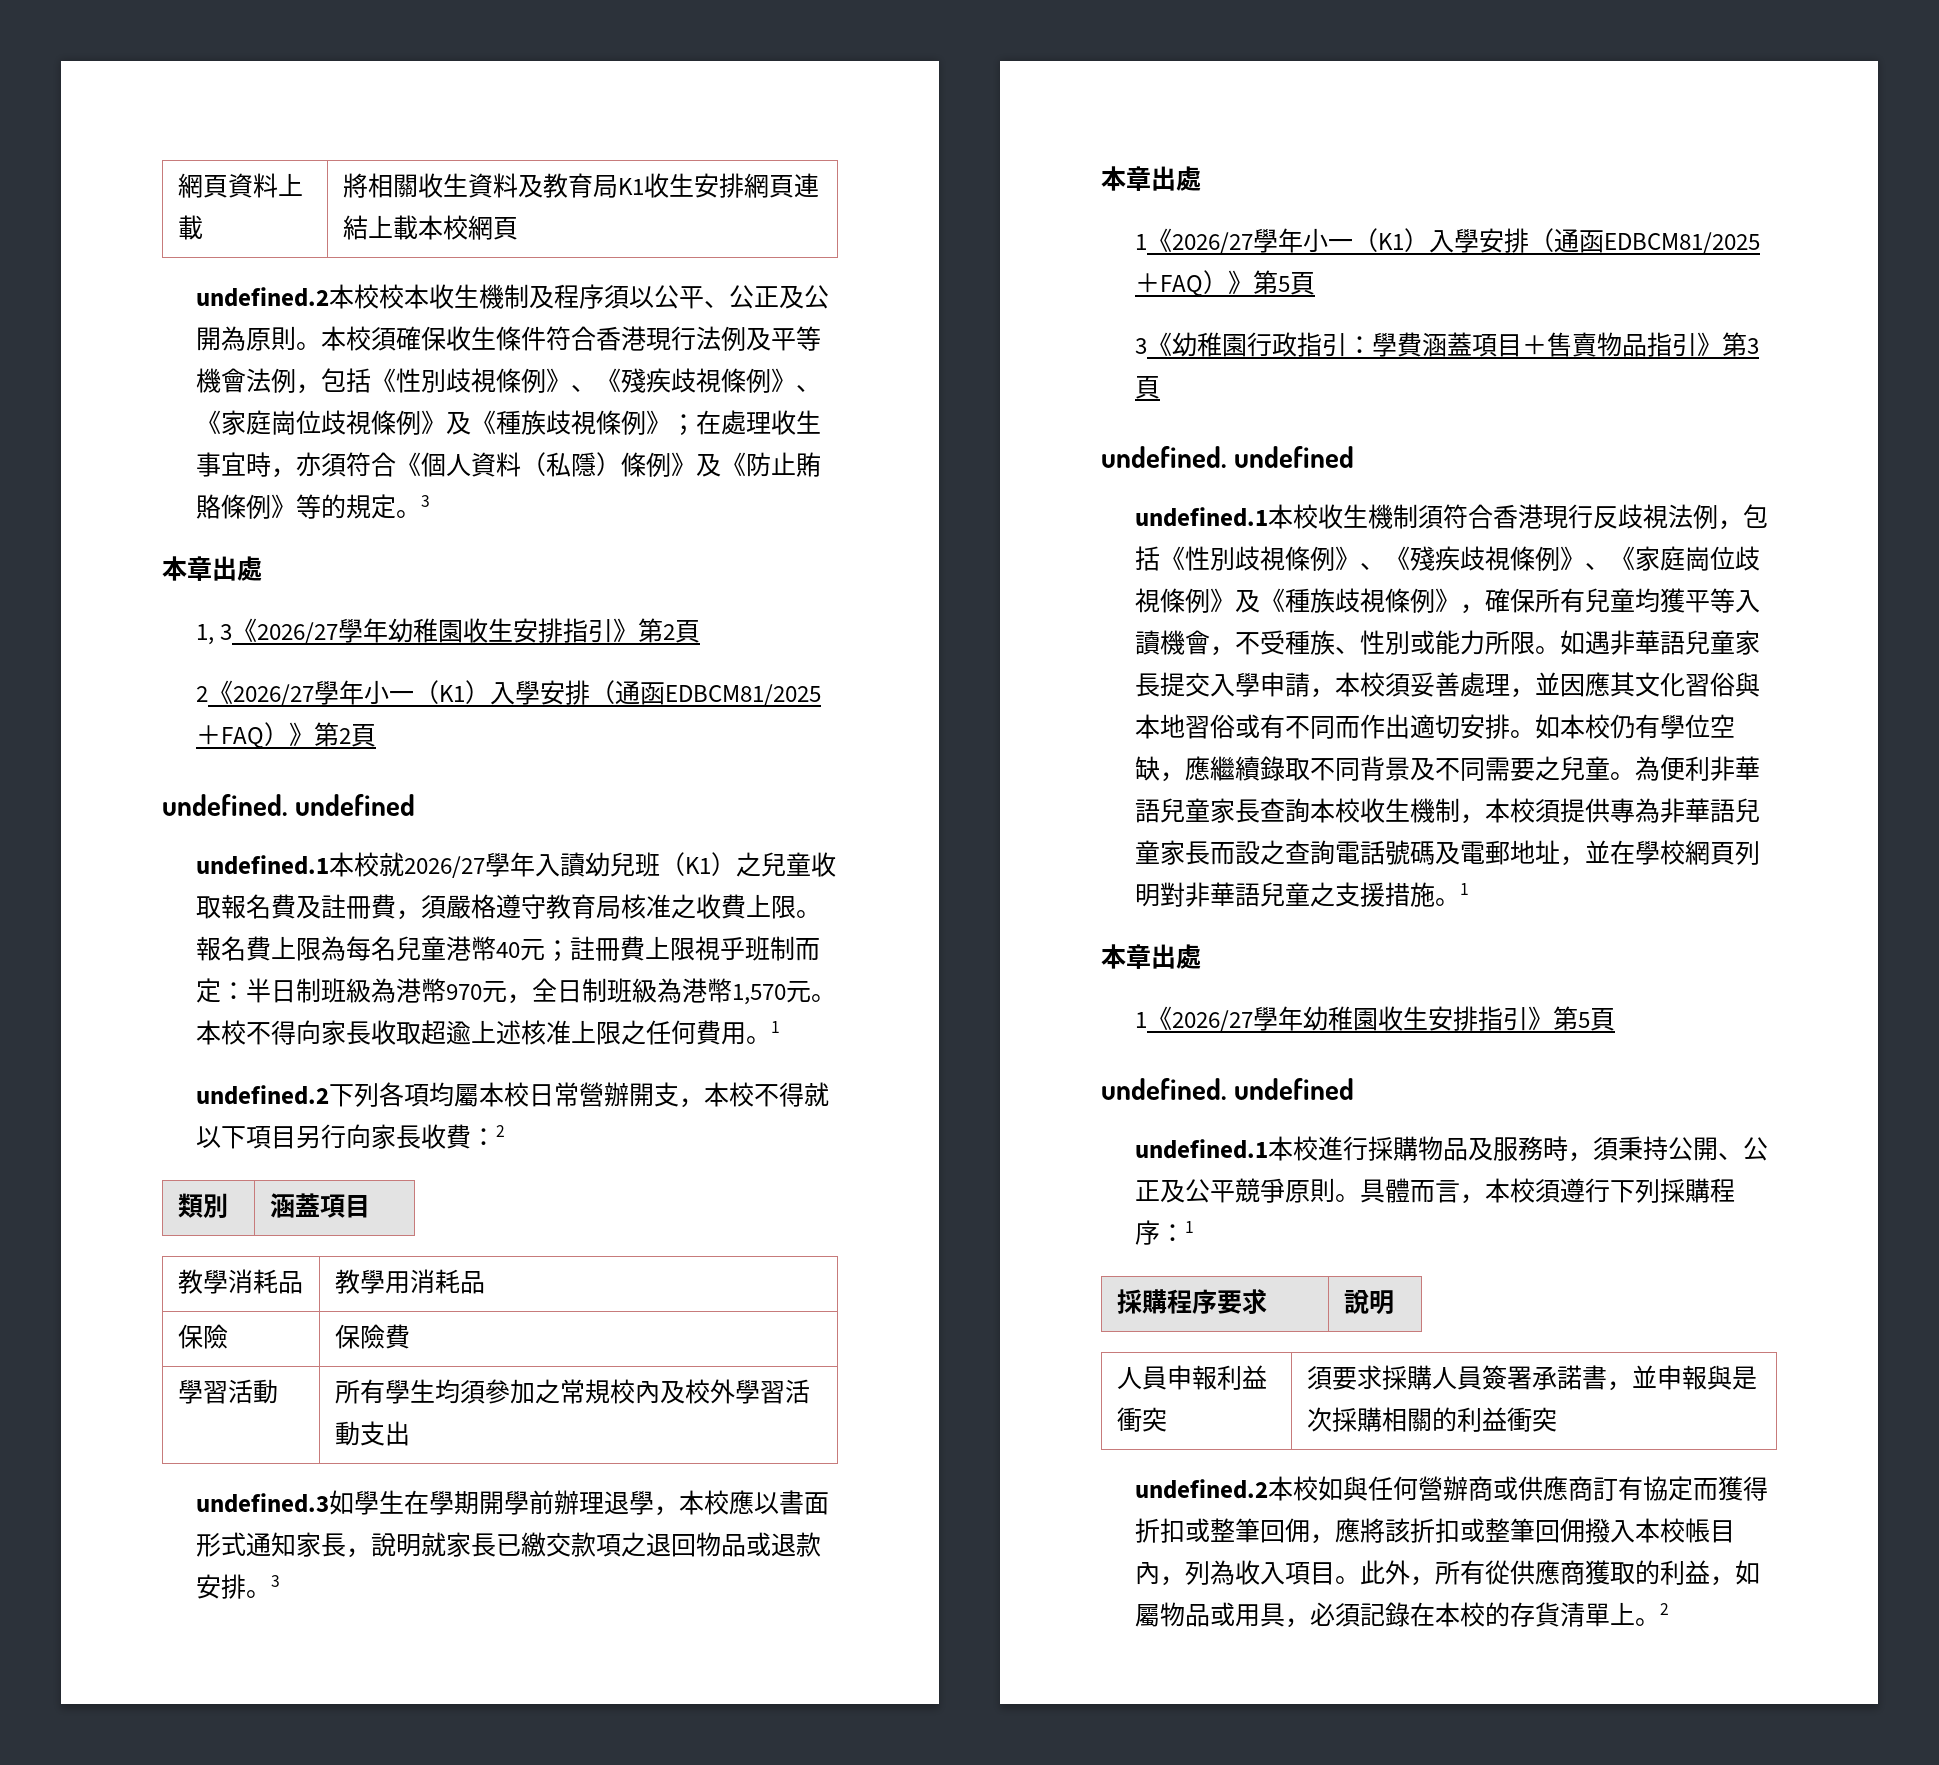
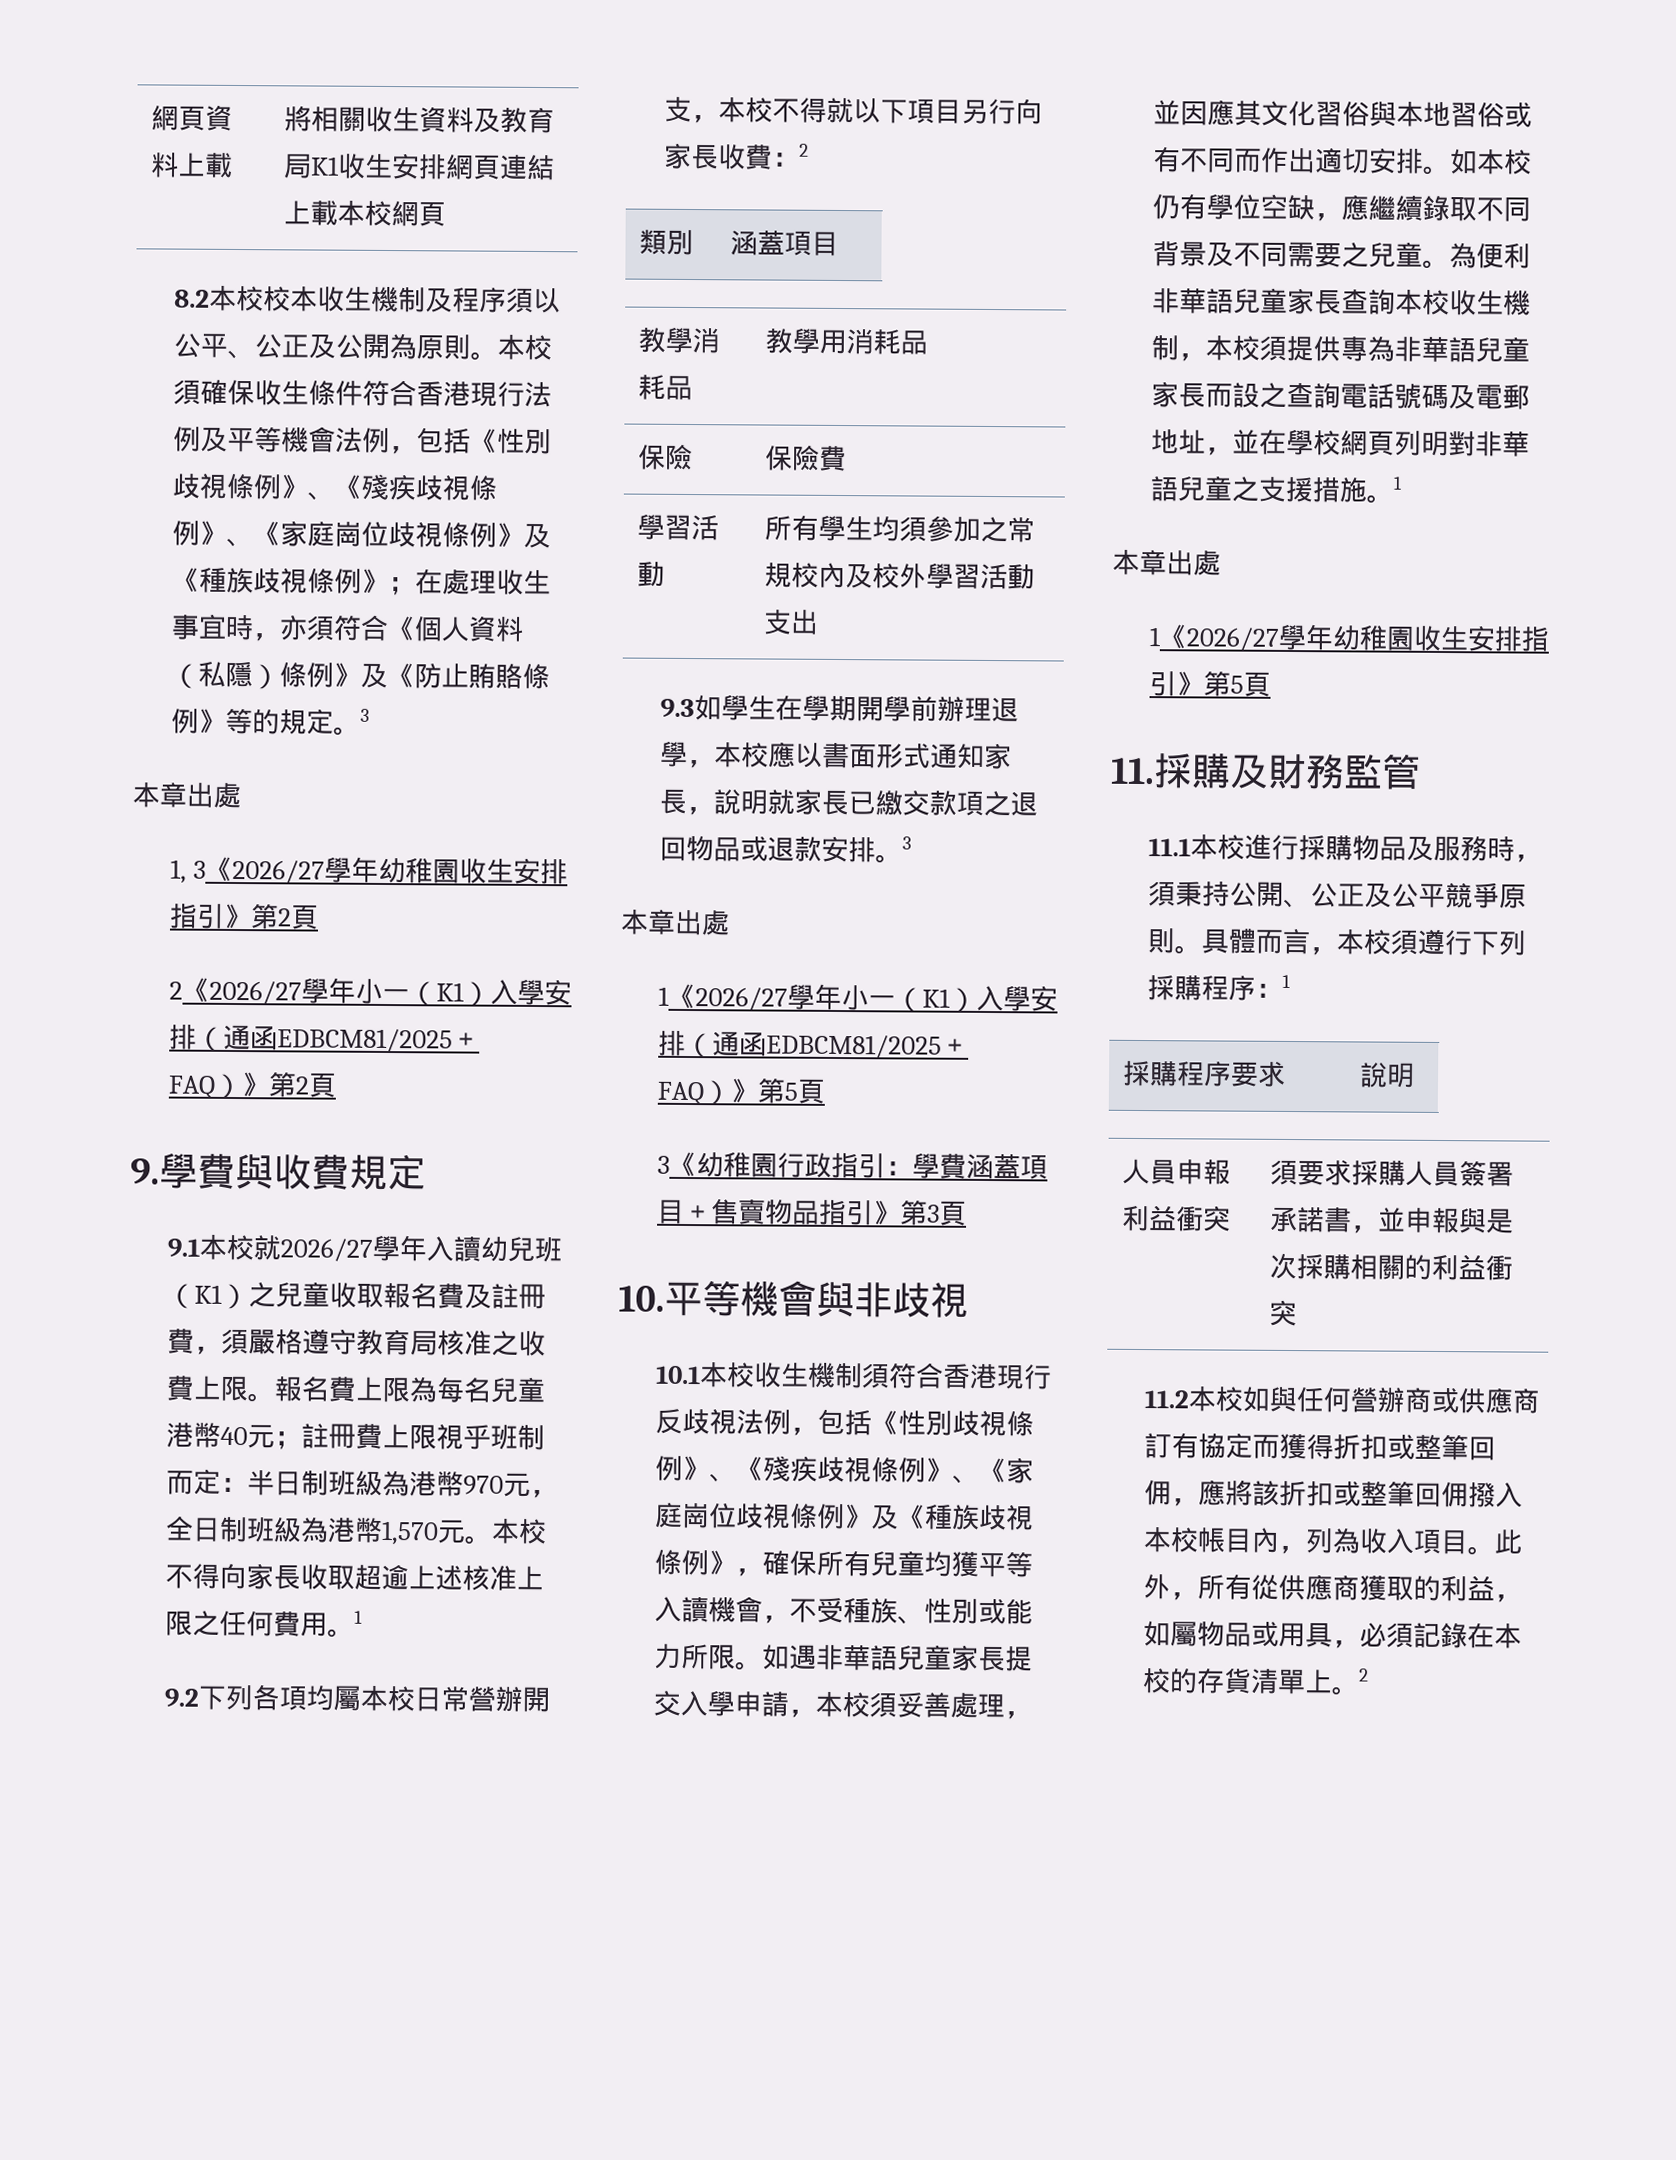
[195,287,329,307] undefined.2 -> [173,289,210,308] 8.2
[162,794,415,816] [195,855,329,875] undefined. undefined // undefined.1 -> [130,1152,426,1191] [166,1238,200,1257] 9.學費與收費規定 // 9.1
[195,1085,329,1105] undefined.2 -> [163,1688,199,1707] 9.2
[195,1493,329,1513] undefined.3 -> [659,698,695,718] 9.3
[1101,446,1354,468] [1134,507,1268,527] undefined. undefined // undefined.1 -> [618,1280,969,1318] [654,1365,701,1385] 10.平等機會與非歧視 // 10.1
[1101,1078,1354,1100] [1134,1139,1268,1159] undefined. undefined // undefined.1 -> [1110,753,1421,790] [1147,838,1191,857] 11.採購及財務監管 // 11.1
[1134,1479,1268,1499] undefined.2 -> [1143,1390,1189,1409] 11.2

